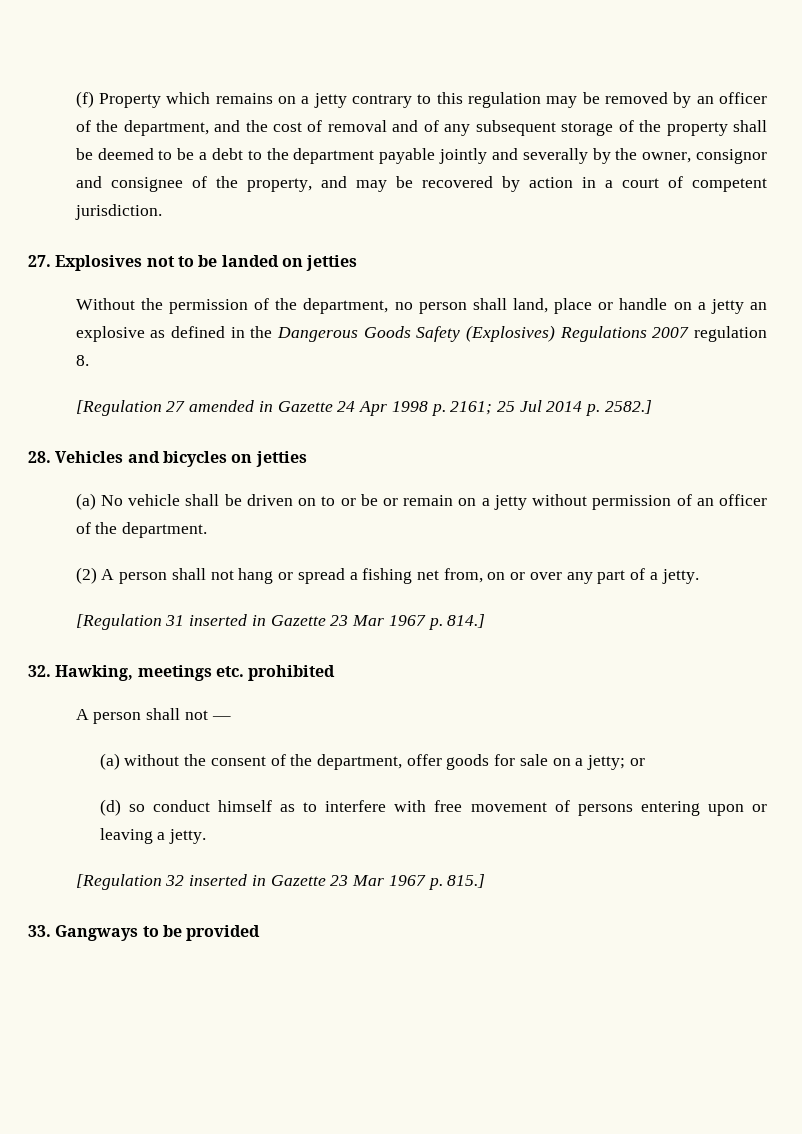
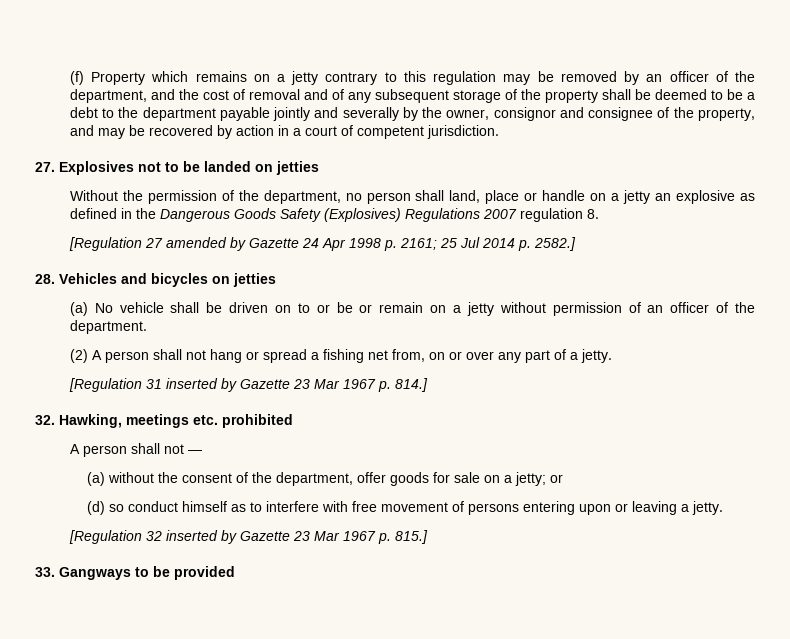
[258,401,273,412] in -> [229,237,246,251] by
[251,615,266,626] in -> [220,378,237,392] by
[251,875,266,886] in -> [220,530,237,544] by

